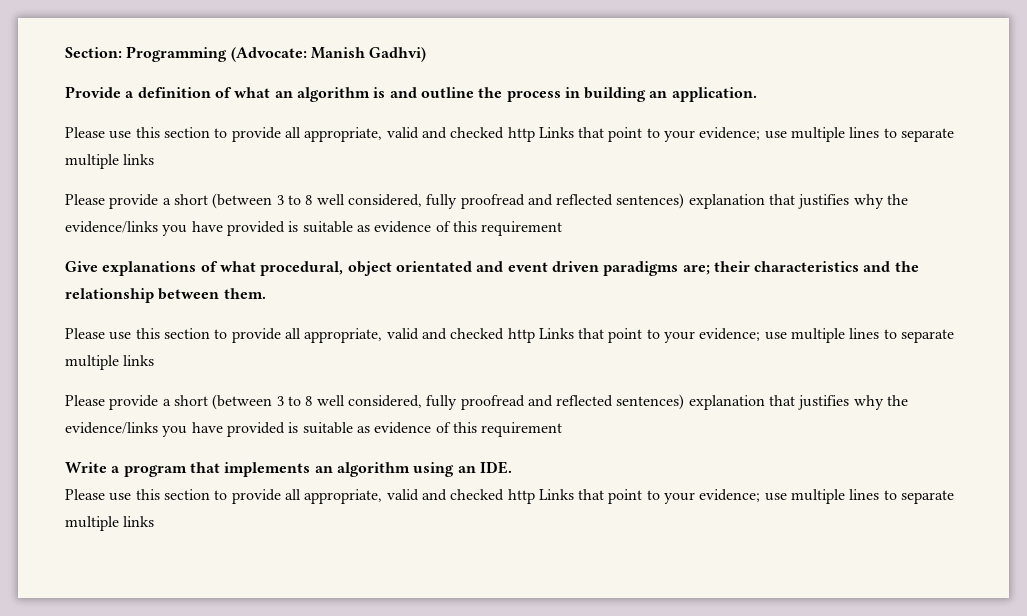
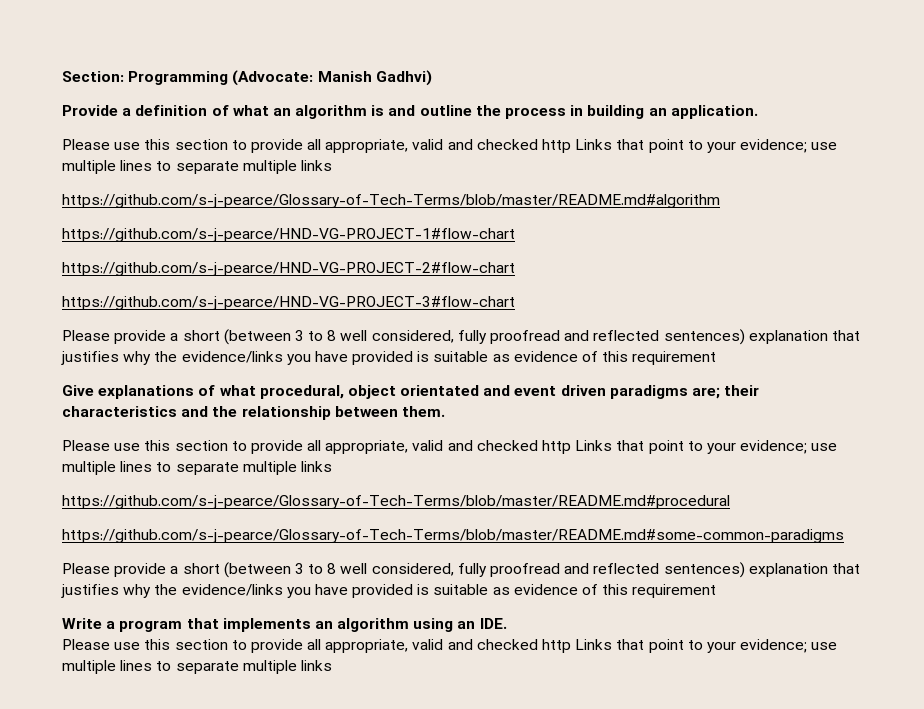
(155, 159) none -> [62,194,720,208] [62,228,515,242] [62,262,515,276] [62,296,515,310] // https://github.com/s-j-pearce/Glossary-of-Tech-Terms/blob/master/README.md#algorithm // https://github.com/s-j-pearce/HND-VG-PROJECT-1#flow-chart // https://github.com/s-j-pearce/HND-VG-PROJECT-2#flow-chart // https://github.com/s-j-pearce/HND-VG-PROJECT-3#flow-chart
(155, 360) none -> [62,495,730,509] [62,529,844,543] // https://github.com/s-j-pearce/Glossary-of-Tech-Terms/blob/master/README.md#procedural // https://github.com/s-j-pearce/Glossary-of-Tech-Terms/blob/master/README.md#some-common-paradigms

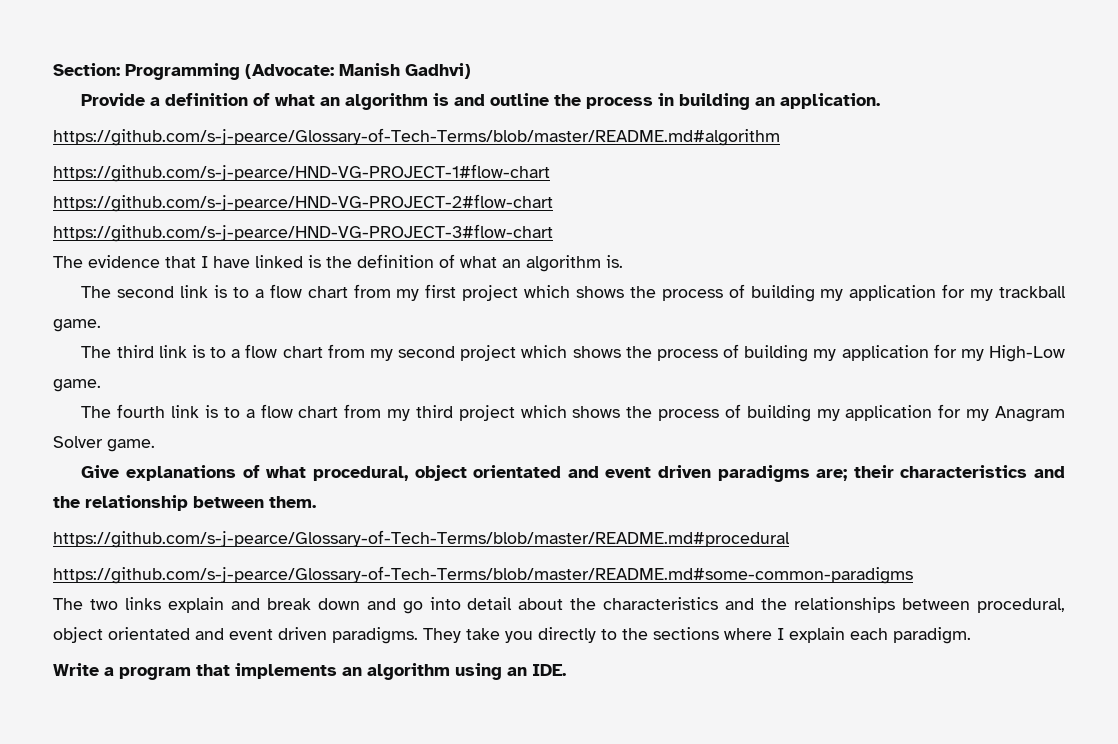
[62,139,838,153] [62,160,332,174] [62,194,720,208] [62,228,515,242] [62,262,515,276] [62,296,515,310] [62,329,860,345] [61,351,717,365] Please use this section to provide all appropriate, valid and checked http Links that point to your evidence; use multiple lines to separate multiple links // https://github.com/s-j-pearce/Glossary-of-Tech-Terms/blob/master/README.md#algorithm // https://github.com/s-j-pearce/HND-VG-PROJECT-1#flow-chart // https://github.com/s-j-pearce/HND-VG-PROJECT-2#flow-chart // https://github.com/s-j-pearce/HND-VG-PROJECT-3#flow-chart // Please provide a short (between 3 to 8 well considered, fully proofread and reflected sentences) explanation that justifies why the evidence/links you have provided is suitable as evidence of this requirement -> [53,128,780,146] [53,164,550,182] [53,194,553,212] [53,224,553,242] [53,254,623,272] [81,284,1066,302] [53,319,101,332] [81,344,1065,362] [53,379,101,392] [81,404,1066,422] [53,436,155,452] https://github.com/s-j-pearce/Glossary-of-Tech-Terms/blob/master/README.md#algorithm // https://github.com/s-j-pearce/HND-VG-PROJECT-1#flow-chart // https://github.com/s-j-pearce/HND-VG-PROJECT-2#flow-chart // https://github.com/s-j-pearce/HND-VG-PROJECT-3#flow-chart // The evidence that I have linked is the definition of what an algorithm is. // The second link is to a flow chart from my first project which shows the process of building my application for my trackball game. // The third link is to a flow chart from my second project which shows the process of building my application for my High-Low game. // The fourth link is to a flow chart from my third project which shows the process of building my application for my Anagram Solver game.
[62,440,838,454] [62,461,332,475] [62,495,730,509] [62,529,844,543] [62,562,860,578] [61,584,717,598] Please use this section to provide all appropriate, valid and checked http Links that point to your evidence; use multiple lines to separate multiple links // https://github.com/s-j-pearce/Glossary-of-Tech-Terms/blob/master/README.md#procedural // https://github.com/s-j-pearce/Glossary-of-Tech-Terms/blob/master/README.md#some-common-paradigms // Please provide a short (between 3 to 8 well considered, fully proofread and reflected sentences) explanation that justifies why the evidence/links you have provided is suitable as evidence of this requirement -> [53,530,790,548] [53,566,913,584] [53,597,1065,614] [53,627,971,644] https://github.com/s-j-pearce/Glossary-of-Tech-Terms/blob/master/README.md#procedural // https://github.com/s-j-pearce/Glossary-of-Tech-Terms/blob/master/README.md#some-common-paradigms // The two links explain and break down and go into detail about the characteristics and the relationships between procedural, object orientated and event driven paradigms. They take you directly to the sections where I explain each paradigm.
[62,639,838,653] [62,660,332,674] // Please use this section to provide all appropriate, valid and checked http Links that point to your evidence; use multiple lines to separate multiple links -> (566, 670) none

